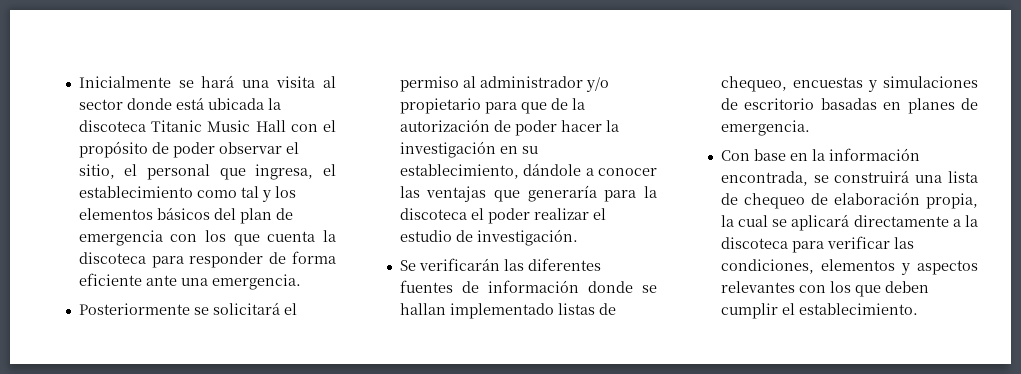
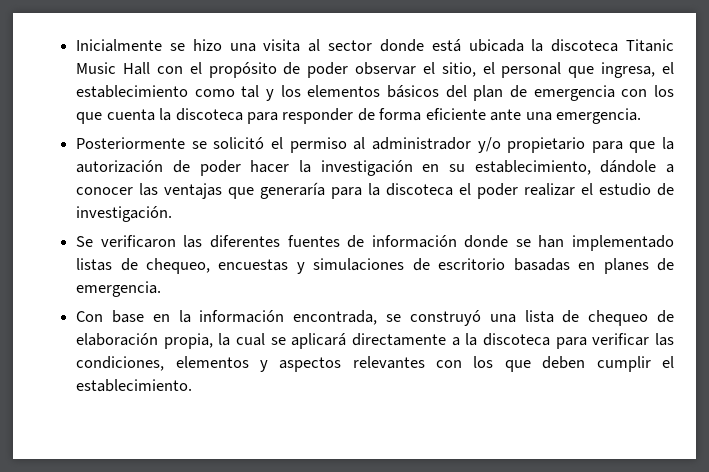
[201,75,235,88] hará -> [192,39,222,51] hizo
[212,302,280,315] solicitará -> [213,137,265,149] solicitó
[550,98,568,110] de -> (656, 147) none
[418,258,500,271] verificarán -> [100,235,176,248] verificaron
[399,303,446,315] hallan -> [538,235,565,248] han
[834,170,910,183] construirá -> [409,310,481,326] construyó

